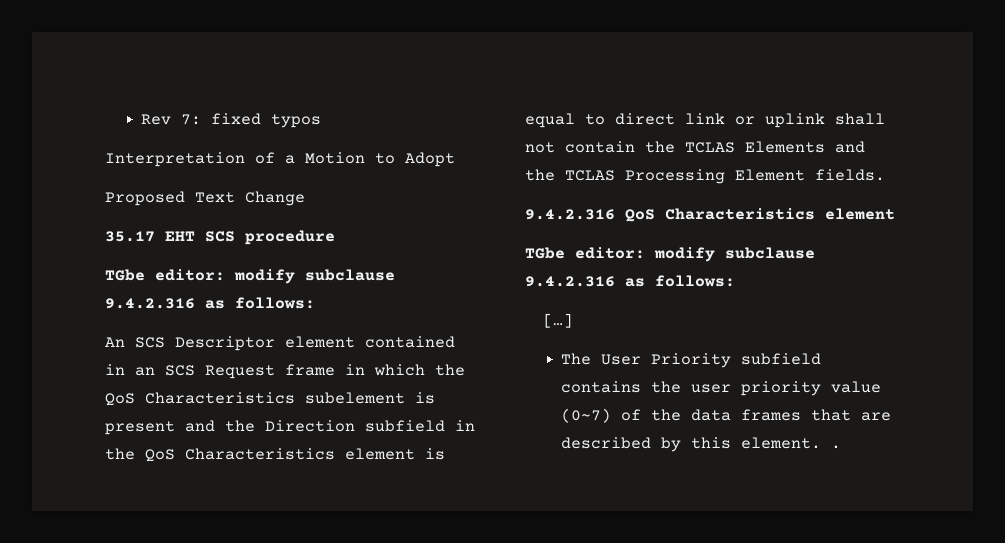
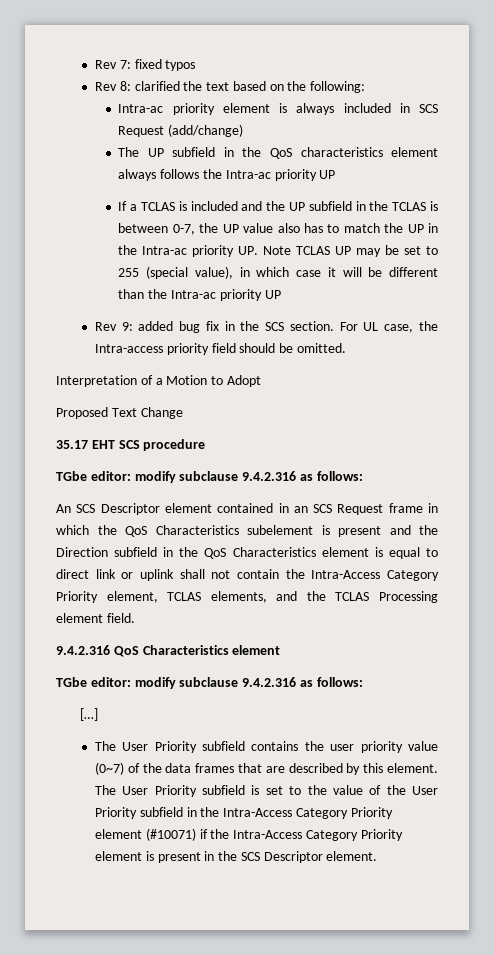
(322, 121) none -> [94,81,366,93] [118,103,438,115] [118,124,244,137] [118,147,438,159] [118,169,336,181] [118,201,438,211] [118,223,438,235] [118,245,439,257] [118,266,438,279] [118,289,281,301] [94,321,438,333] [94,343,346,355] // Rev 8: clarified the text based on the following: // Intra-ac priority element is always included in SCS Request (add/change) // The UP subfield in the QoS characteristics element always follows the Intra-ac priority UP // If a TCLAS is included and the UP subfield in the TCLAS is between 0-7, the UP value also has to match the UP in the Intra-ac priority UP. Note TCLAS UP may be set to 255 (special value), in which case it will be different than the Intra-ac priority UP // Rev 9: added bug fix in the SCS section. For UL case, the Intra-access priority field should be omitted.
[685,141,825,153] TCLAS Elements -> [311,570,439,581] [56,591,267,603] Intra-Access Category Priority element, TCLAS elements,
[735,169,885,181] Element fields. -> [56,613,135,623] element field.
[831,445,842,449] . -> [94,785,439,797] [94,807,393,819] [94,828,403,841] [94,851,378,863] The User Priority subfield is set to the value of the User Priority subfield in the Intra-Access Category Priority element (#10071) if the Intra-Access Category Priority element is present in the SCS Descriptor element.

